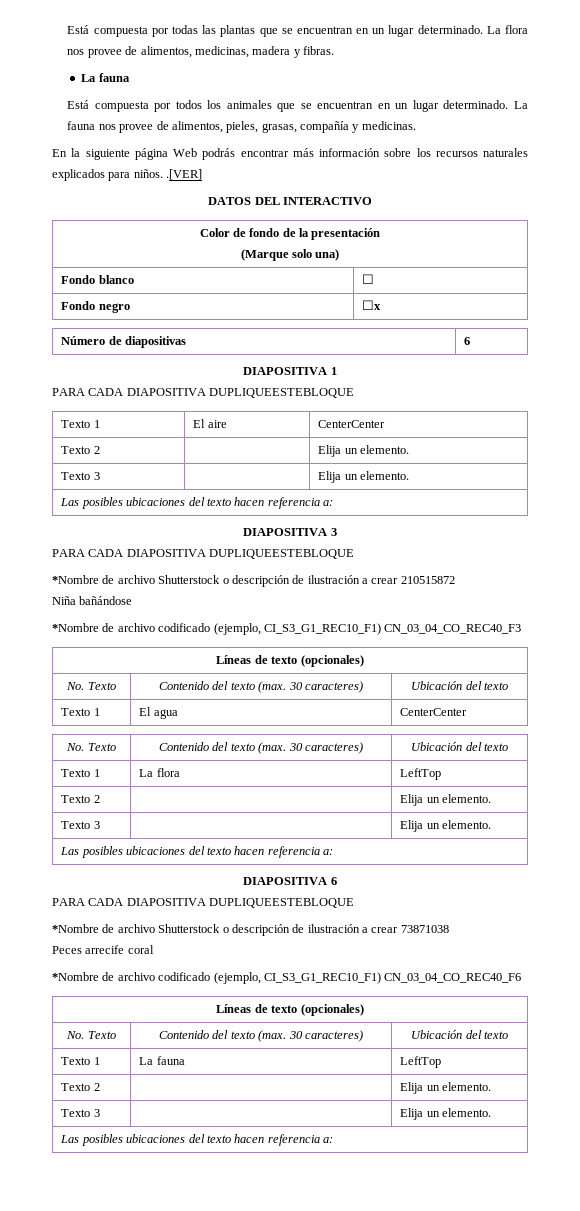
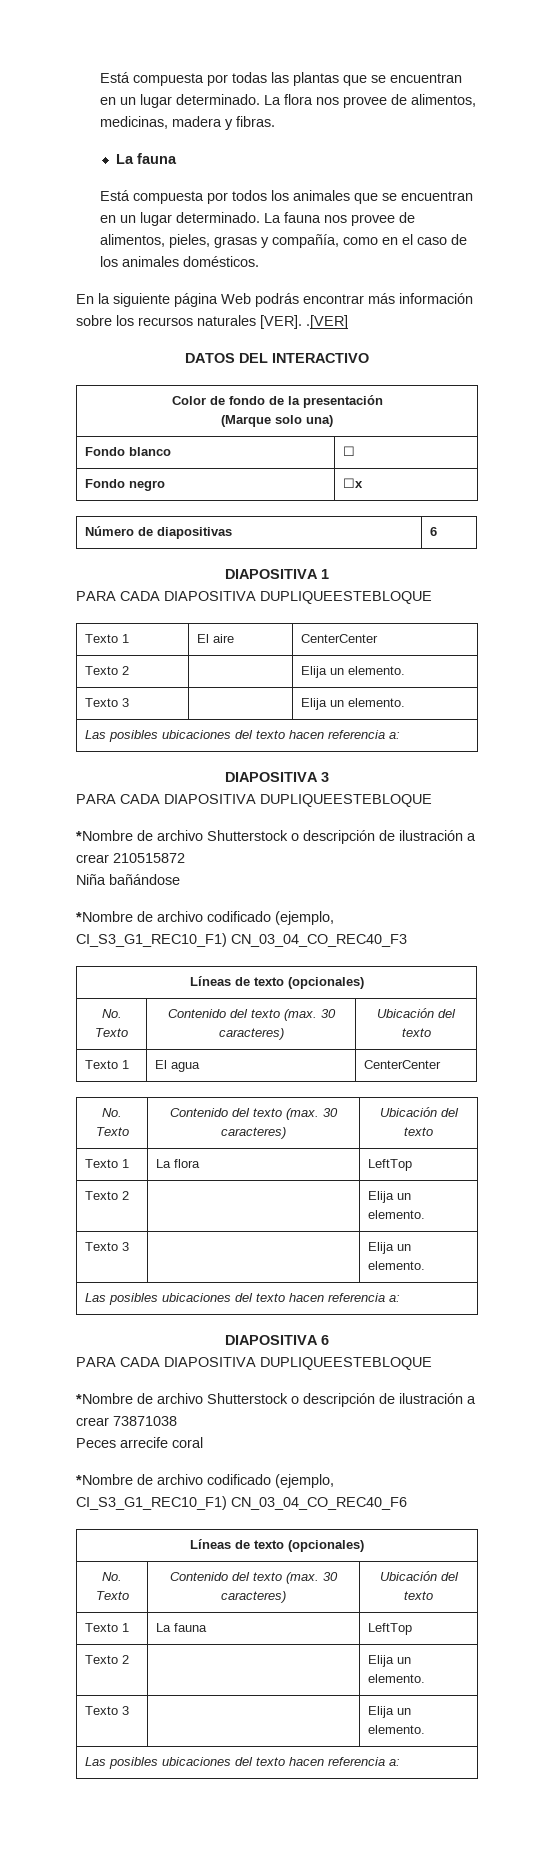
[261,121,416,133] grasas, compañía y medicinas. -> [214,234,468,248] [100,256,260,267] grasas y compañía, como en el caso de los animales domésticos.
[52,169,163,181] explicados para niños. -> [260,315,302,329] [VER].

